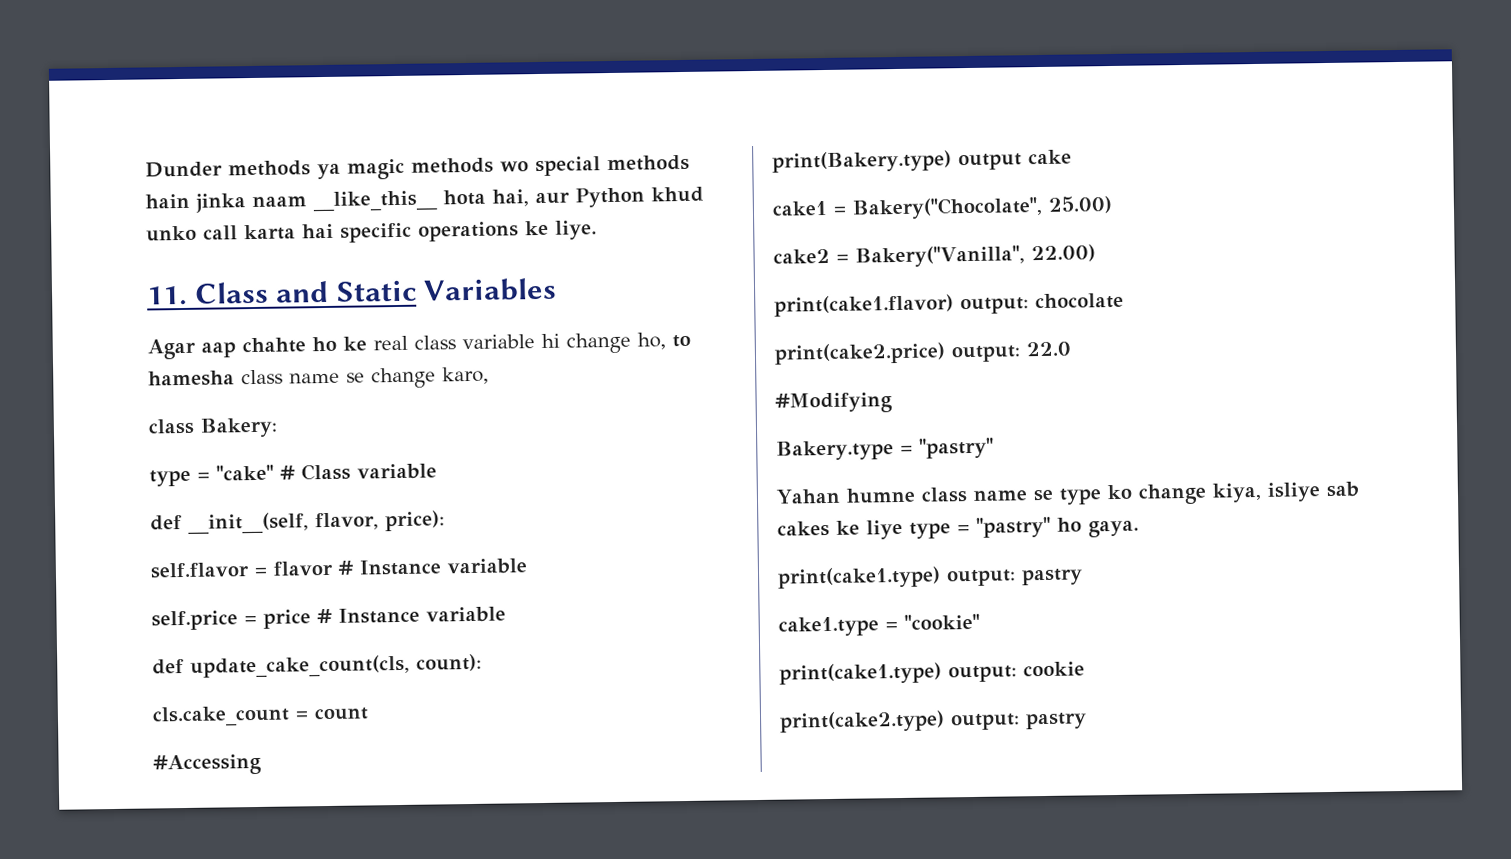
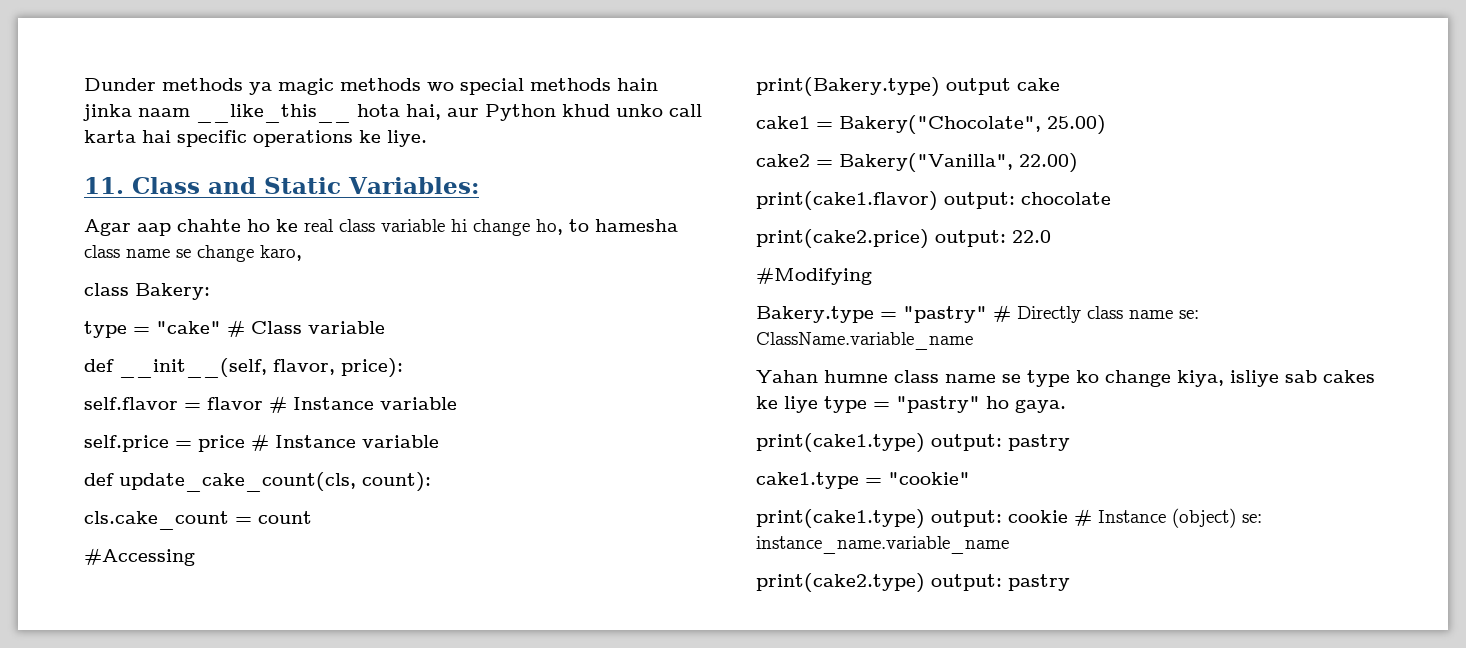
[422,277,557,302] Variables -> [348,177,479,194] Variables:
(994, 448) none -> [993,305,1199,323] [756,332,973,350] # Directly class name se: ClassName.variable_name
(1085, 669) none -> [1074,508,1262,528] [756,536,1009,554] # Instance (object) se: instance_name.variable_name

